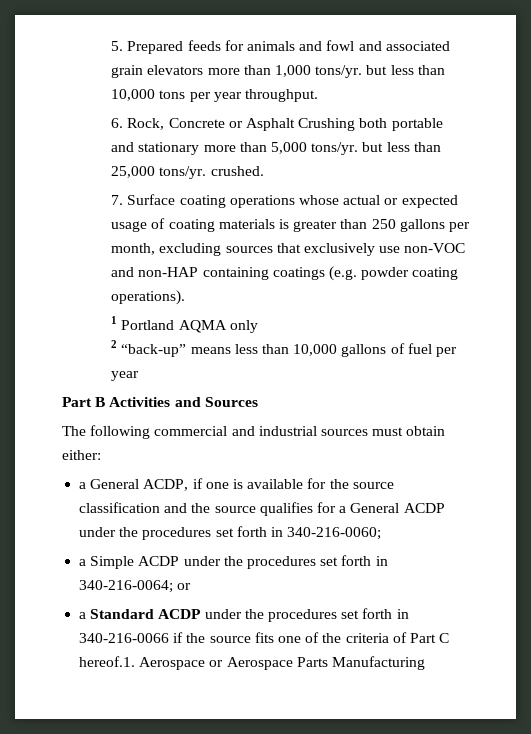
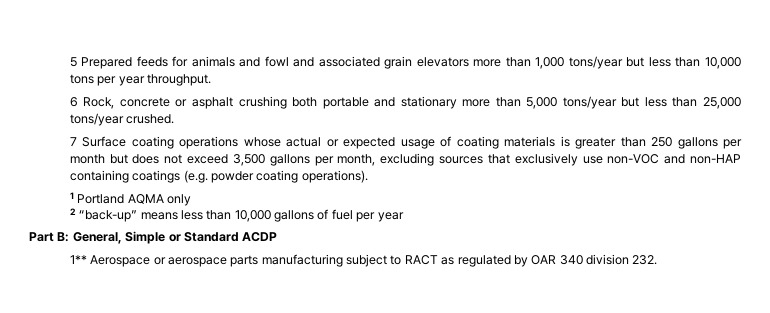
[111,41,124,51] 5. -> [69,57,77,67] 5
[315,65,363,78] tons/yr. -> [568,56,623,69] tons/year
[111,118,356,131] 6. Rock, Concrete or Asphalt Crushing -> [69,96,287,109] 6 Rock, concrete or asphalt crushing
[311,142,359,155] tons/yr. -> [562,96,617,109] tons/year
[159,166,207,179] tons/yr. -> [69,113,124,126] tons/year
[111,195,124,205] 7. -> [69,137,77,146] 7
(470, 227) none -> [69,154,334,166] month but does not exceed 3,500 gallons per
[95,397,258,407] [62,425,446,439] [62,450,101,460] [79,478,394,491] [79,502,445,516] [79,526,382,540] [79,555,388,569] [79,580,192,593] [79,612,87,619] B Activities and Sources // The following commercial and industrial sources must obtain either: // a General ACDP, if one is available for the source classification and the source qualifies for a General ACDP under the procedures set forth in 340-216-0060; // a Simple ACDP under the procedures set forth in 340-216-0064; or // a -> [57,231,181,244] B: General, Simple or
[204,608,409,622] [79,632,450,643] [79,656,425,670] under the procedures set forth in 340-216-0066 if the source fits one of the criteria of Part C hereof.1. Aerospace or Aerospace Parts Manufacturing -> [69,254,658,267] // 1** Aerospace or aerospace parts manufacturing subject to RACT as regulated by OAR 340 division 232.

